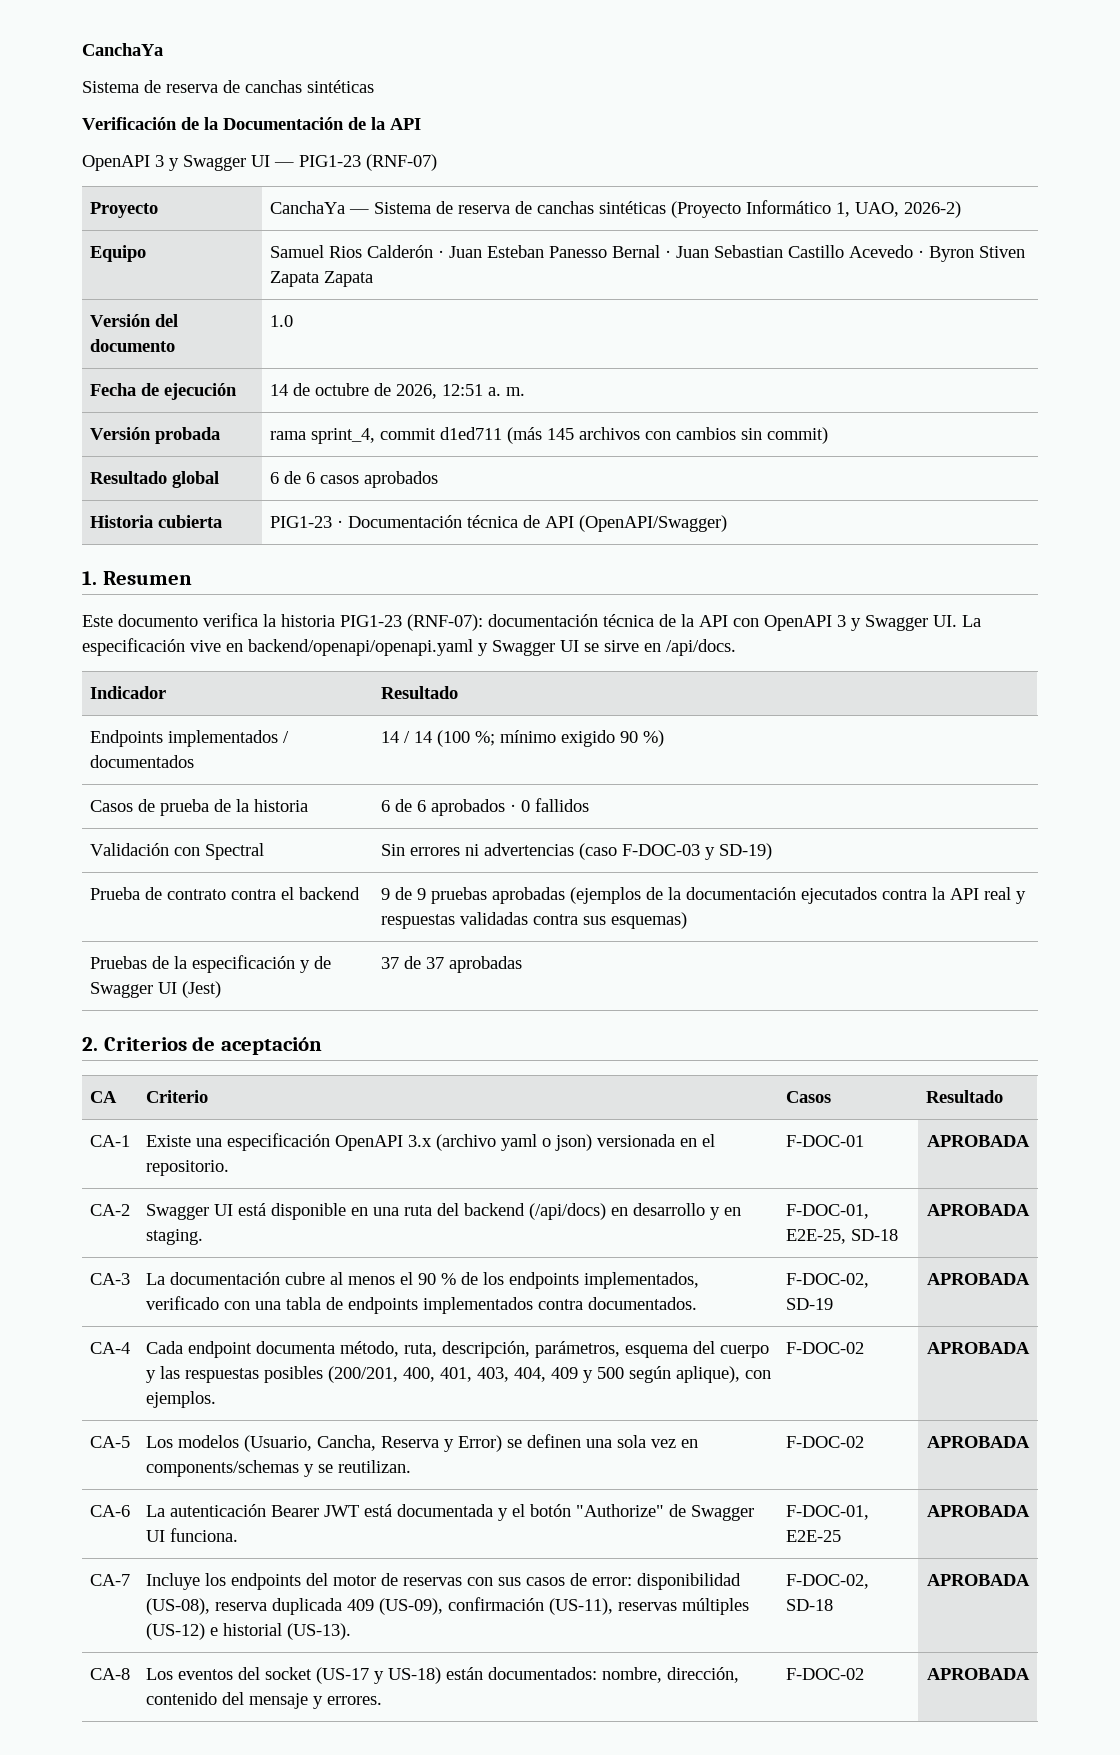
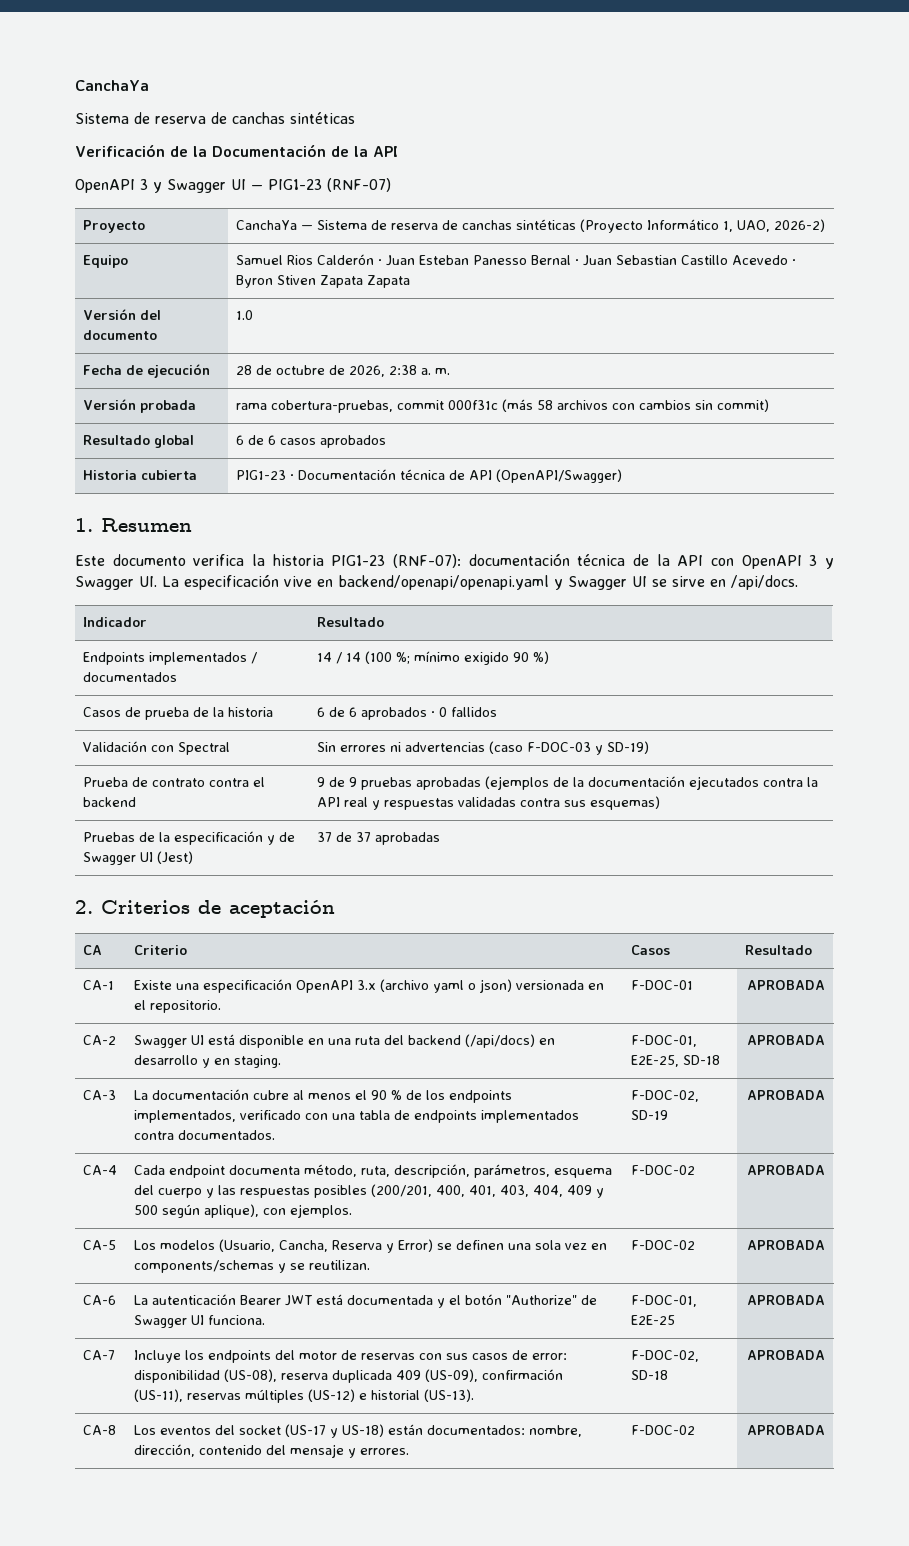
[269,384,288,396] 14 -> [236,365,253,375] 28
[441,384,483,396] 12:51 -> [389,365,418,375] 2:38
[310,427,574,444] sprint_4, commit d1ed711 (más 145 -> [271,399,554,413] cobertura-pruebas, commit 000f31c (más 58

